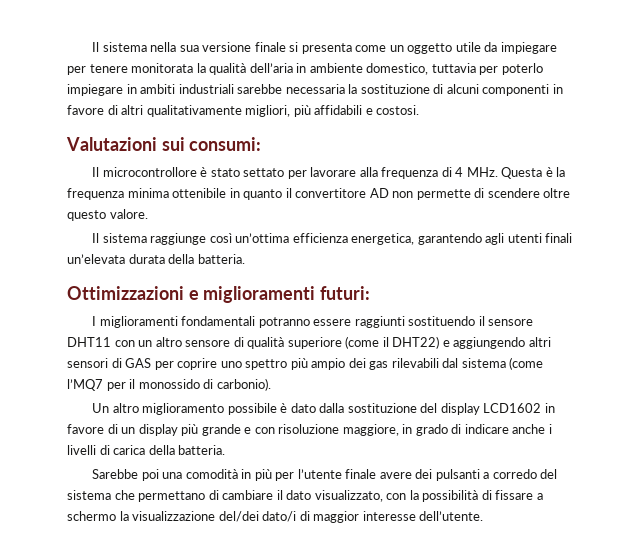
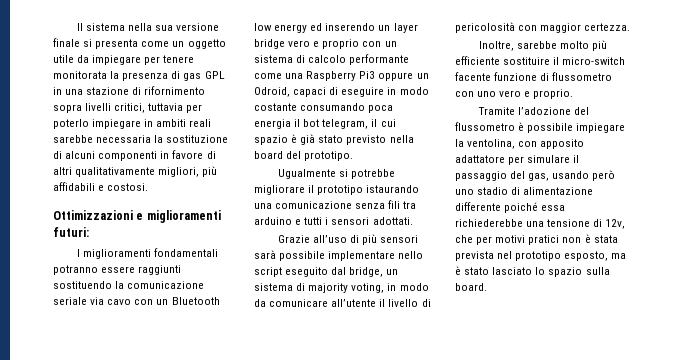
[209,63,429,75] qualità dell’aria in ambiente domestico, -> [122,71,225,81] [53,86,206,95] [53,103,146,113] presenza di gas GPL in una stazione di rifornimento sopra livelli critici,
[178,84,234,94] industriali -> [189,119,212,127] reali
[66,137,262,151] [92,167,566,179] [67,188,571,200] [67,209,148,221] [92,233,573,245] [67,254,245,264] // Valutazioni sui consumi: // Il microcontrollore è stato settato per lavorare alla frequenza di 4 MHz. Questa è la frequenza minima ottenibile in quanto il convertitore AD non permette di scendere oltre questo valore. // Il sistema raggiunge così un’ottima efficienza energetica, garantendo agli utenti finali un’elevata durata della batteria. -> (149, 187) none
[478,316,534,326] [67,336,551,349] [67,357,544,370] [67,378,271,391] [92,403,555,415] [67,424,552,436] [67,445,226,455] [92,469,558,481] [67,490,543,502] [67,511,484,523] il sensore DHT11 con un altro sensore di qualità superiore (come il DHT22) e aggiungendo altri sensori di GAS per coprire uno spettro più ampio dei gas rilevabili dal sistema (come l’MQ7 per il monossido di carbonio). // Un altro miglioramento possibile è dato dalla sostituzione del display LCD1602 in favore di un display più grande e con risoluzione maggiore, in grado di indicare anche i livelli di carica della batteria. // Sarebbe poi una comodità in più per l’utente finale avere dei pulsanti a corredo del sistema che permettano di cambiare il dato visualizzato, con la possibilità di fissare a schermo la visualizzazione del/dei dato/i di maggior interesse dell’utente. -> [115,281,205,289] [53,297,220,305] [254,23,418,33] [254,39,397,49] [254,54,410,65] [254,71,429,81] [254,87,429,97] [254,103,394,113] [254,119,396,129] [254,134,414,145] [254,151,354,161] [277,169,395,179] [254,185,420,195] [254,200,417,209] [254,217,413,225] [277,234,419,245] [254,250,424,261] [254,267,399,277] [254,283,429,293] [254,299,431,307] [455,22,631,33] [478,40,607,51] [455,56,626,65] [455,72,613,81] [455,89,574,99] [477,107,589,115] [455,122,626,133] [455,139,585,149] [455,155,580,165] [455,170,616,181] [455,187,594,195] [455,202,566,213] [455,219,626,229] [455,234,618,245] [455,251,627,261] [455,266,610,277] [455,283,487,291] la comunicazione seriale via cavo con un Bluetooth low energy ed inserendo un layer bridge vero e proprio con un sistema di calcolo performante come una Raspberry Pi3 oppure un Odroid, capaci di eseguire in modo costante consumando poca energia il bot telegram, il cui spazio è già stato previsto nella board del prototipo. // Ugualmente si potrebbe migliorare il prototipo istaurando una comunicazione senza fili tra arduino e tutti i sensori adottati. // Grazie all’uso di più sensori sarà possibile implementare nello script eseguito dal bridge, un sistema di majority voting, in modo da comunicare all’utente il livello di pericolosità con maggior certezza. // Inoltre, sarebbe molto più efficiente sostituire il micro-switch facente funzione di flussometro con uno vero e proprio. // Tramite l’adozione del flussometro è possibile impiegare la ventolina, con apposito adattatore per simulare il passaggio del gas, usando però uno stadio di alimentazione differente poiché essa richiederebbe una tensione di 12v, che per motivi pratici non è stata prevista nel prototipo esposto, ma è stato lasciato lo spazio sulla board.

